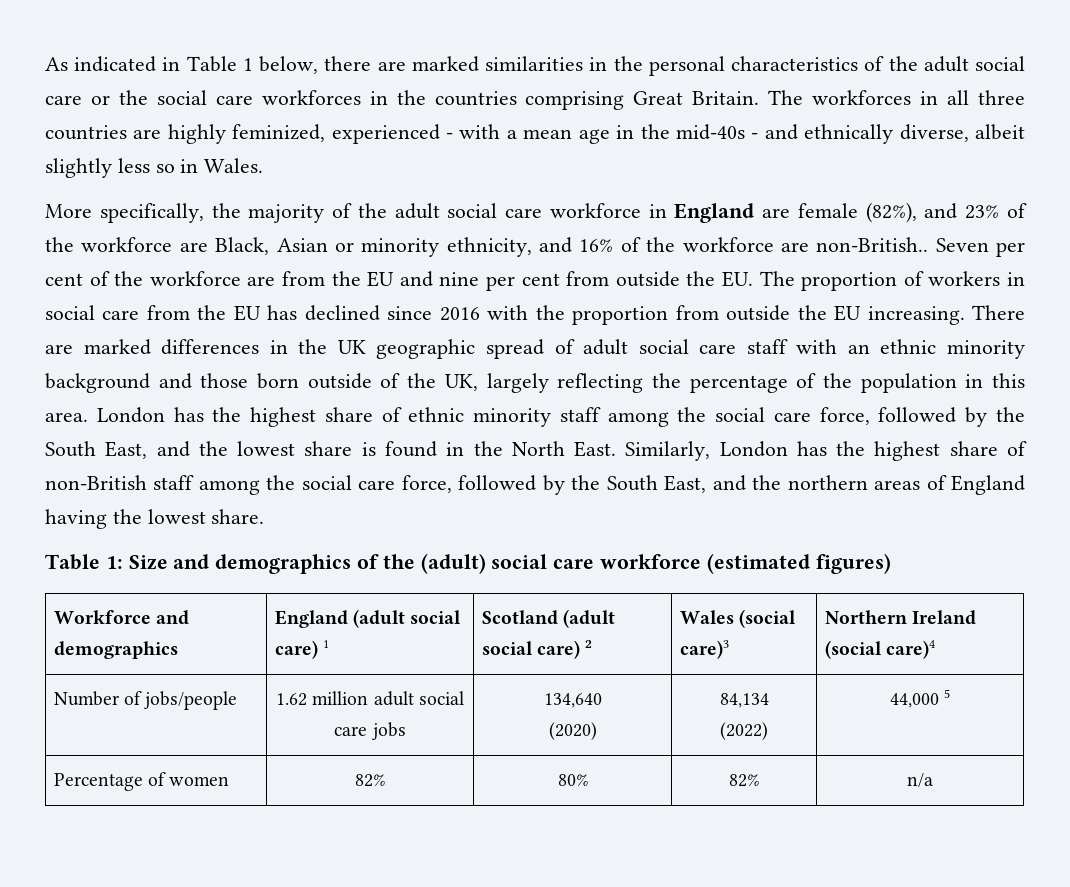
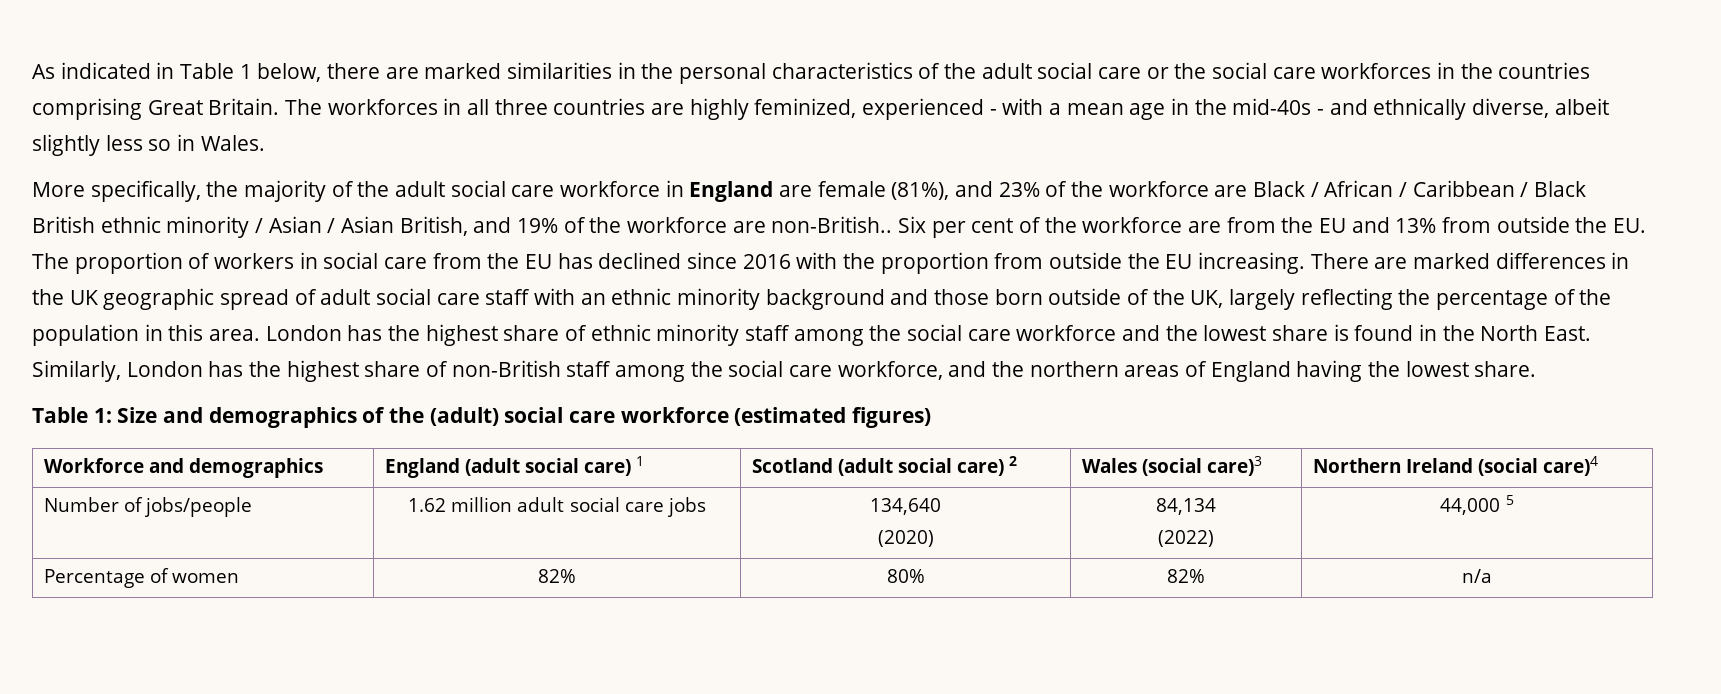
[865,202,917,223] (82%), -> [891,182,950,200] (81%),
[215,237,614,257] Black, Asian or minority ethnicity, and 16% -> [1253,180,1587,197] [32,216,559,238] Black / African / Caribbean / Black British ethnic minority / Asian / Asian British, and 19%
[935,238,989,252] Seven -> [898,216,927,233] Six
[439,272,560,291] nine per cent -> [1395,218,1437,233] 13%
[819,407,1025,427] [45,441,148,459] force, followed by the South East, -> [1016,325,1117,341] workforce
[401,475,707,495] force, followed by the South East, -> [837,361,943,380] workforce,

